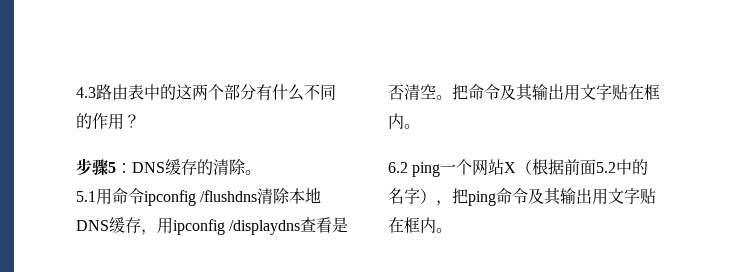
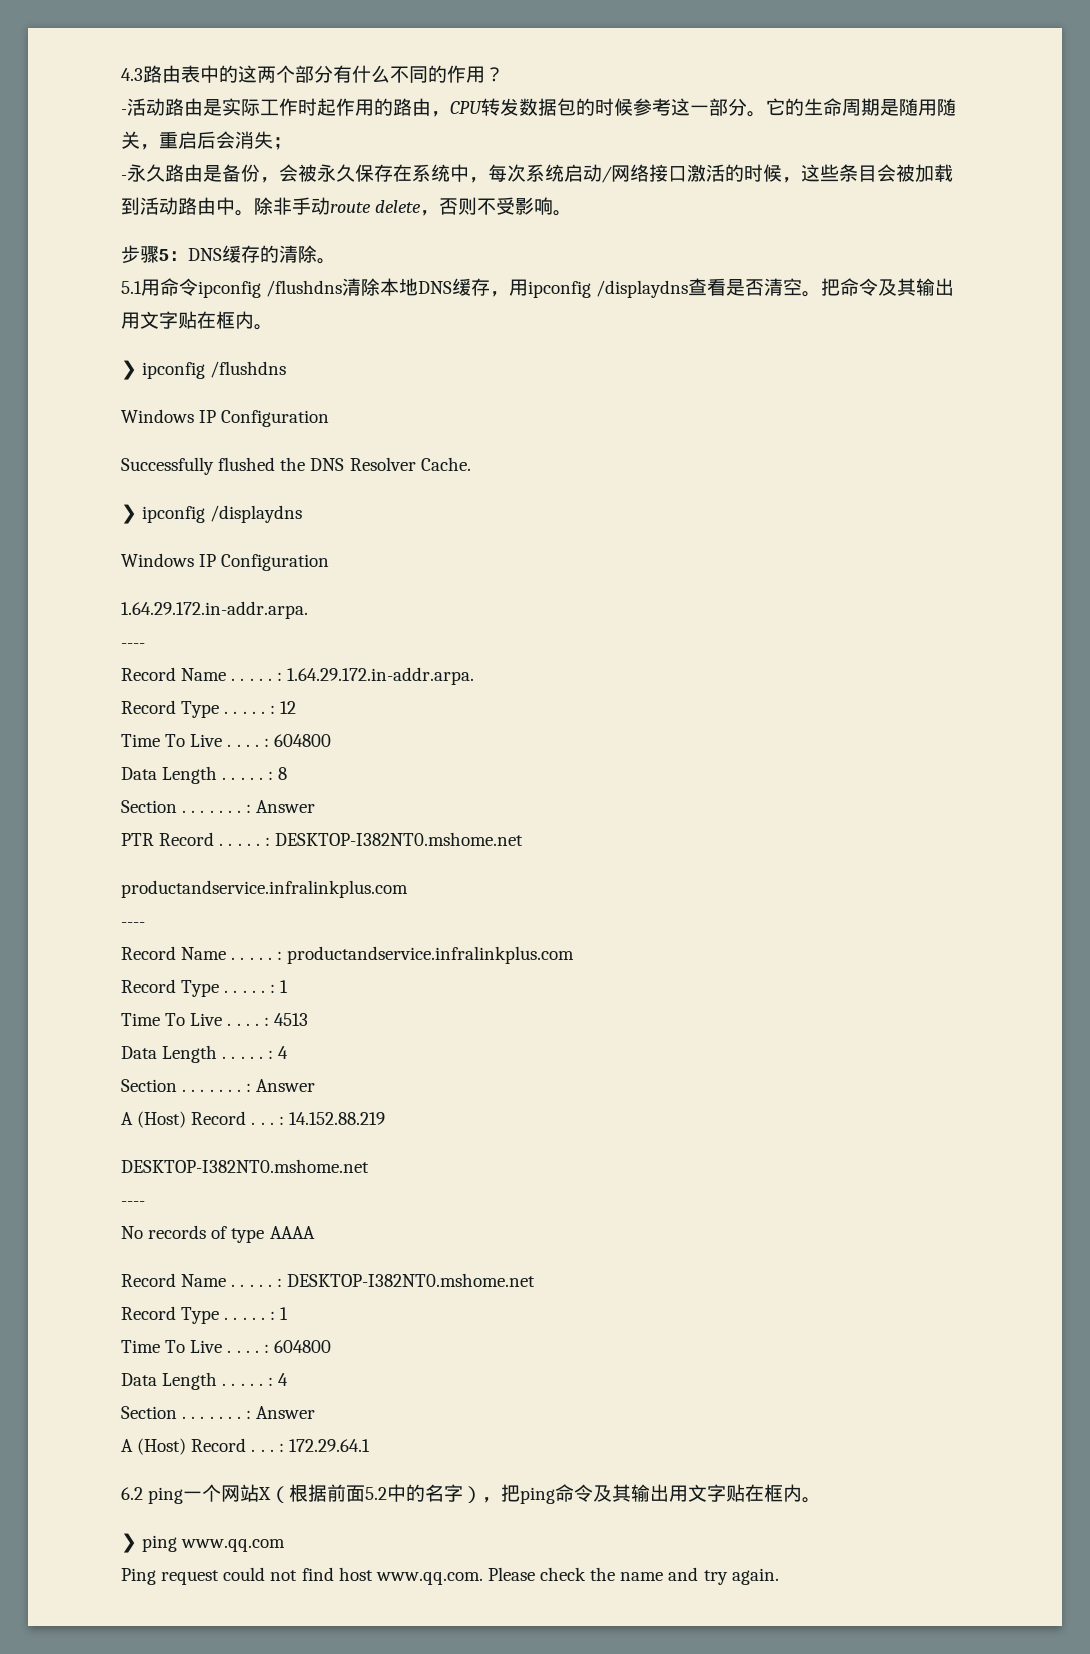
(140, 121) none -> [121,98,956,117] [121,131,292,150] [121,164,953,183] [121,197,573,216] // -活动路由是实际工作时起作用的路由，CPU转发数据包的时候参考这一部分。它的生命周期是随用随关，重启后会消失； // -永久路由是备份，会被永久保存在系统中，每次系统启动/网络接口激活的时候，这些条目会被加载到活动路由中。除非手动route delete，否则不受影响。
(420, 126) none -> [121,360,287,380] [121,409,330,427] [121,457,471,475] [121,504,303,524] [121,553,330,571] [121,601,308,619] [121,643,145,648] [121,667,475,685] [121,700,297,718] [121,734,332,747] [121,766,288,784] [121,800,316,813] [121,832,524,846] [121,880,408,898] [121,922,145,927] [121,946,575,964] [121,979,289,997] [121,1013,309,1026] [121,1045,289,1063] [121,1079,316,1092] [121,1111,385,1128] [121,1159,369,1173] [121,1201,145,1206] [121,1225,315,1243] [121,1273,536,1287] [121,1306,289,1324] [121,1340,332,1353] [121,1372,289,1390] [121,1406,316,1419] [121,1438,370,1455] // ❯ ipconfig /flushdns // Windows IP Configuration // Successfully flushed the DNS Resolver Cache. // ❯ ipconfig /displaydns // Windows IP Configuration // 1.64.29.172.in-addr.arpa. // ---- // Record Name . . . . . : 1.64.29.172.in-addr.arpa. // Record Type . . . . . : 12 // Time To Live . . . . : 604800 // Data Length . . . . . : 8 // Section . . . . . . . : Answer // PTR Record . . . . . : DESKTOP-I382NT0.mshome.net // productandservice.infralinkplus.com // ---- // Record Name . . . . . : productandservice.infralinkplus.com // Record Type . . . . . : 1 // Time To Live . . . . : 4513 // Data Length . . . . . : 4 // Section . . . . . . . : Answer // A (Host) Record . . . : 14.152.88.219 // DESKTOP-I382NT0.mshome.net // ---- // No records of type AAAA // Record Name . . . . . : DESKTOP-I382NT0.mshome.net // Record Type . . . . . : 1 // Time To Live . . . . : 604800 // Data Length . . . . . : 4 // Section . . . . . . . : Answer // A (Host) Record . . . : 172.29.64.1
(452, 230) none -> [121,1533,286,1553] [121,1567,779,1585] // ❯ ping www.qq.com // Ping request could not find host www.qq.com. Please check the name and try again.

